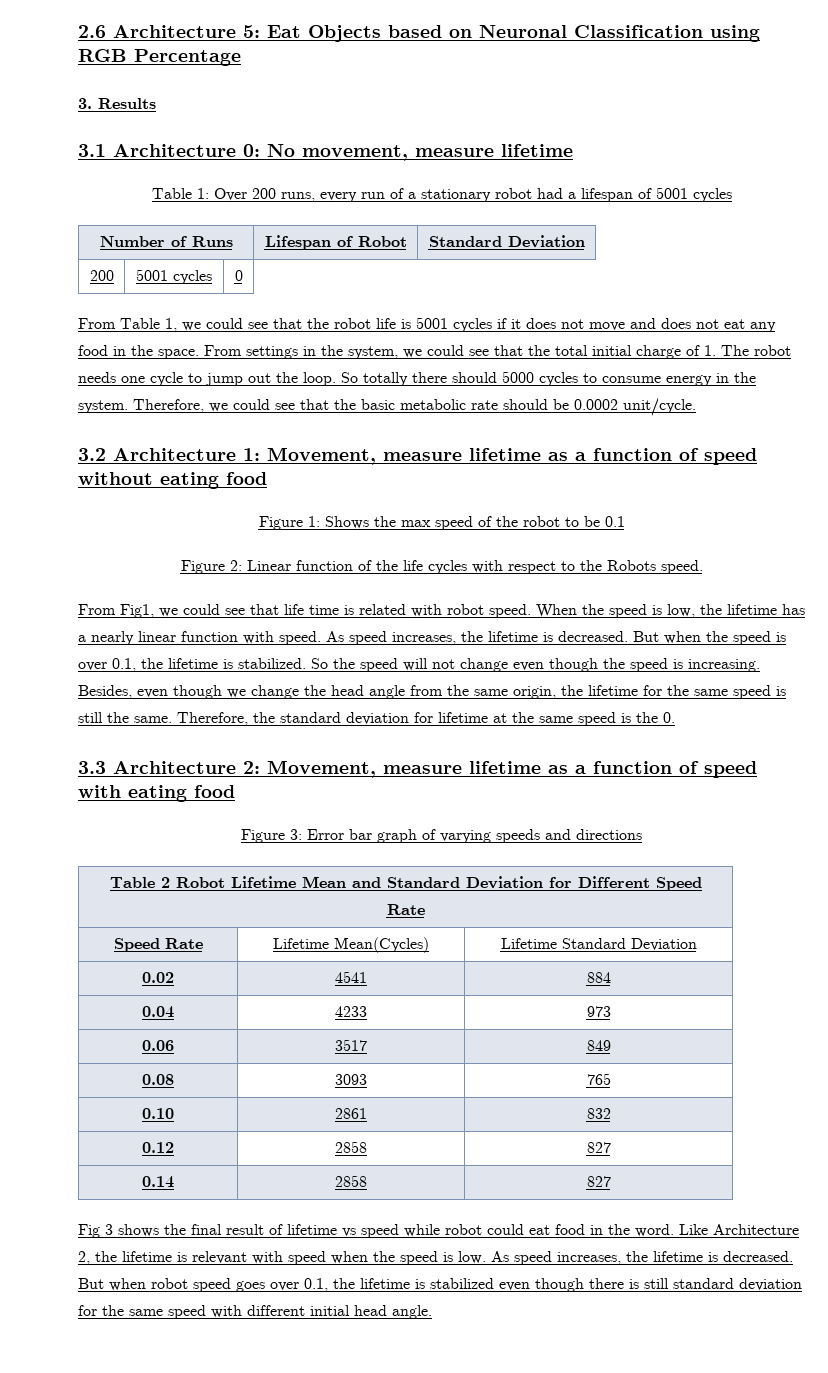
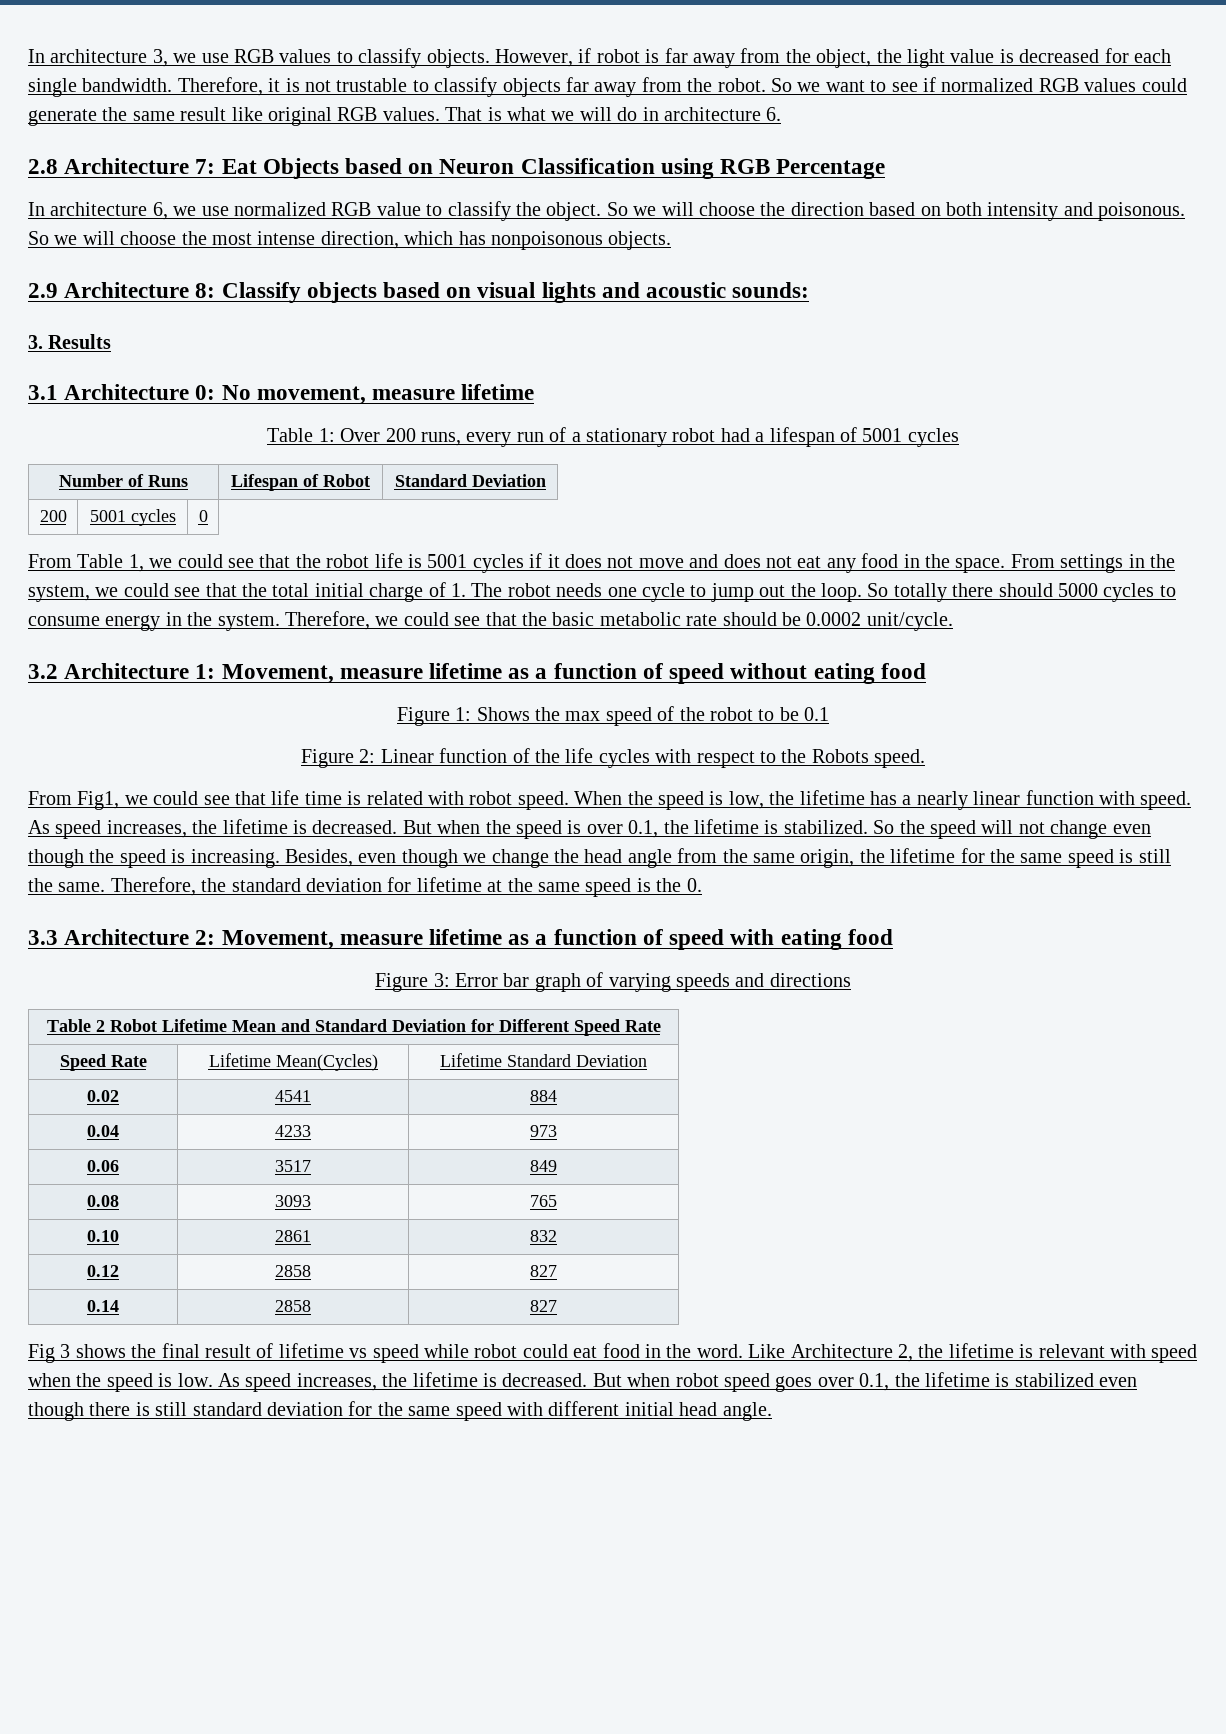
[78,25,260,38] 2.6 Architecture 5: -> [28,48,1171,68] [28,77,1187,97] [28,107,782,126] [28,158,216,174] In architecture 3, we use RGB values to classify objects. However, if robot is far away from the object, the light value is decreased for each single bandwidth. Therefore, it is not trustable to classify objects far away from the robot. So we want to see if normalized RGB values could generate the same result like original RGB values. That is what we will do in architecture 6. // 2.8 Architecture 7:
[479,25,567,38] Neuronal -> [439,159,515,174] Neuron
(241, 57) none -> [28,201,1186,221] [28,231,672,250] [28,282,810,303] // In architecture 6, we use normalized RGB value to classify the object. So we will choose the direction based on both intensity and poisonous. So we will choose the most intense direction, which has nonpoisonous objects. // 2.9 Architecture 8: Classify objects based on visual lights and acoustic sounds:

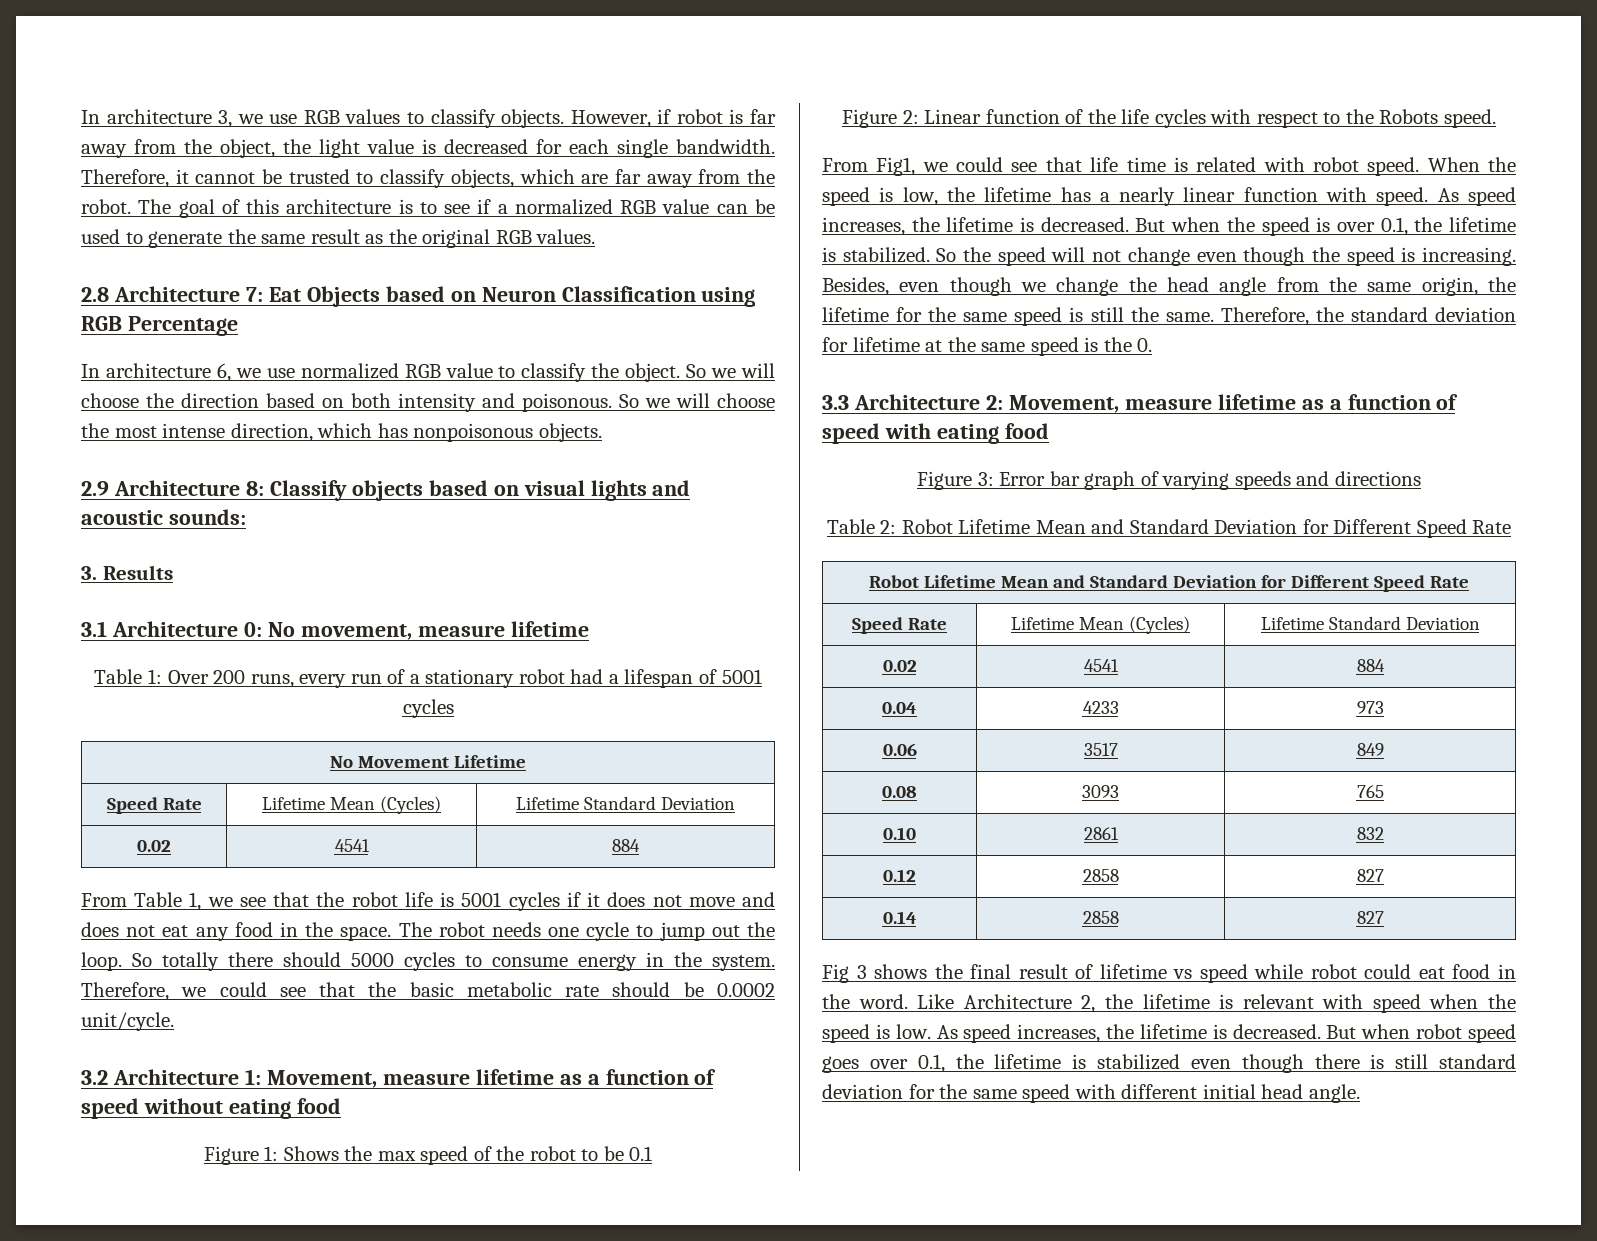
[285,77,561,97] is not trustable to classify objects -> [195,169,609,188] cannot be trusted to classify objects, which are
[770,78,865,92] So we want -> [138,199,413,218] The goal of this architecture is
[941,78,1187,92] normalized RGB values could -> [497,199,775,215] [81,229,143,244] a normalized RGB value can be used to
[231,107,263,121] like -> [365,229,417,244] as the
[445,107,782,121] That is what we will do in architecture 6. -> (596, 236) none
[59,474,188,487] [231,474,370,491] [394,474,546,487] [39,510,67,522] [89,509,176,526] [198,510,208,522] Number of Runs | Lifespan of Robot | Standard Deviation // 200 | 5001 cycles | 0 -> [330,755,526,768] [106,797,202,814] [262,796,441,814] [516,796,735,810] [137,840,171,852] [334,839,370,852] [612,839,640,852] No Movement Lifetime // Speed Rate | Lifetime Mean (Cycles) | Lifetime Standard Deviation // 0.02 | 4541 | 884
[177,554,223,568] could -> (233, 902) none
[1010,554,1175,573] [28,582,466,602] From settings in the system, we could see that the total initial charge of 1. -> (392, 933) none
[46,1019,105,1032] // Table 2 -> [826,519,1512,538] // Table 2: Robot Lifetime Mean and Standard Deviation for Different Speed Rate //
[275,1054,378,1071] Mean(Cycles) -> [1079,616,1190,634] Mean (Cycles)

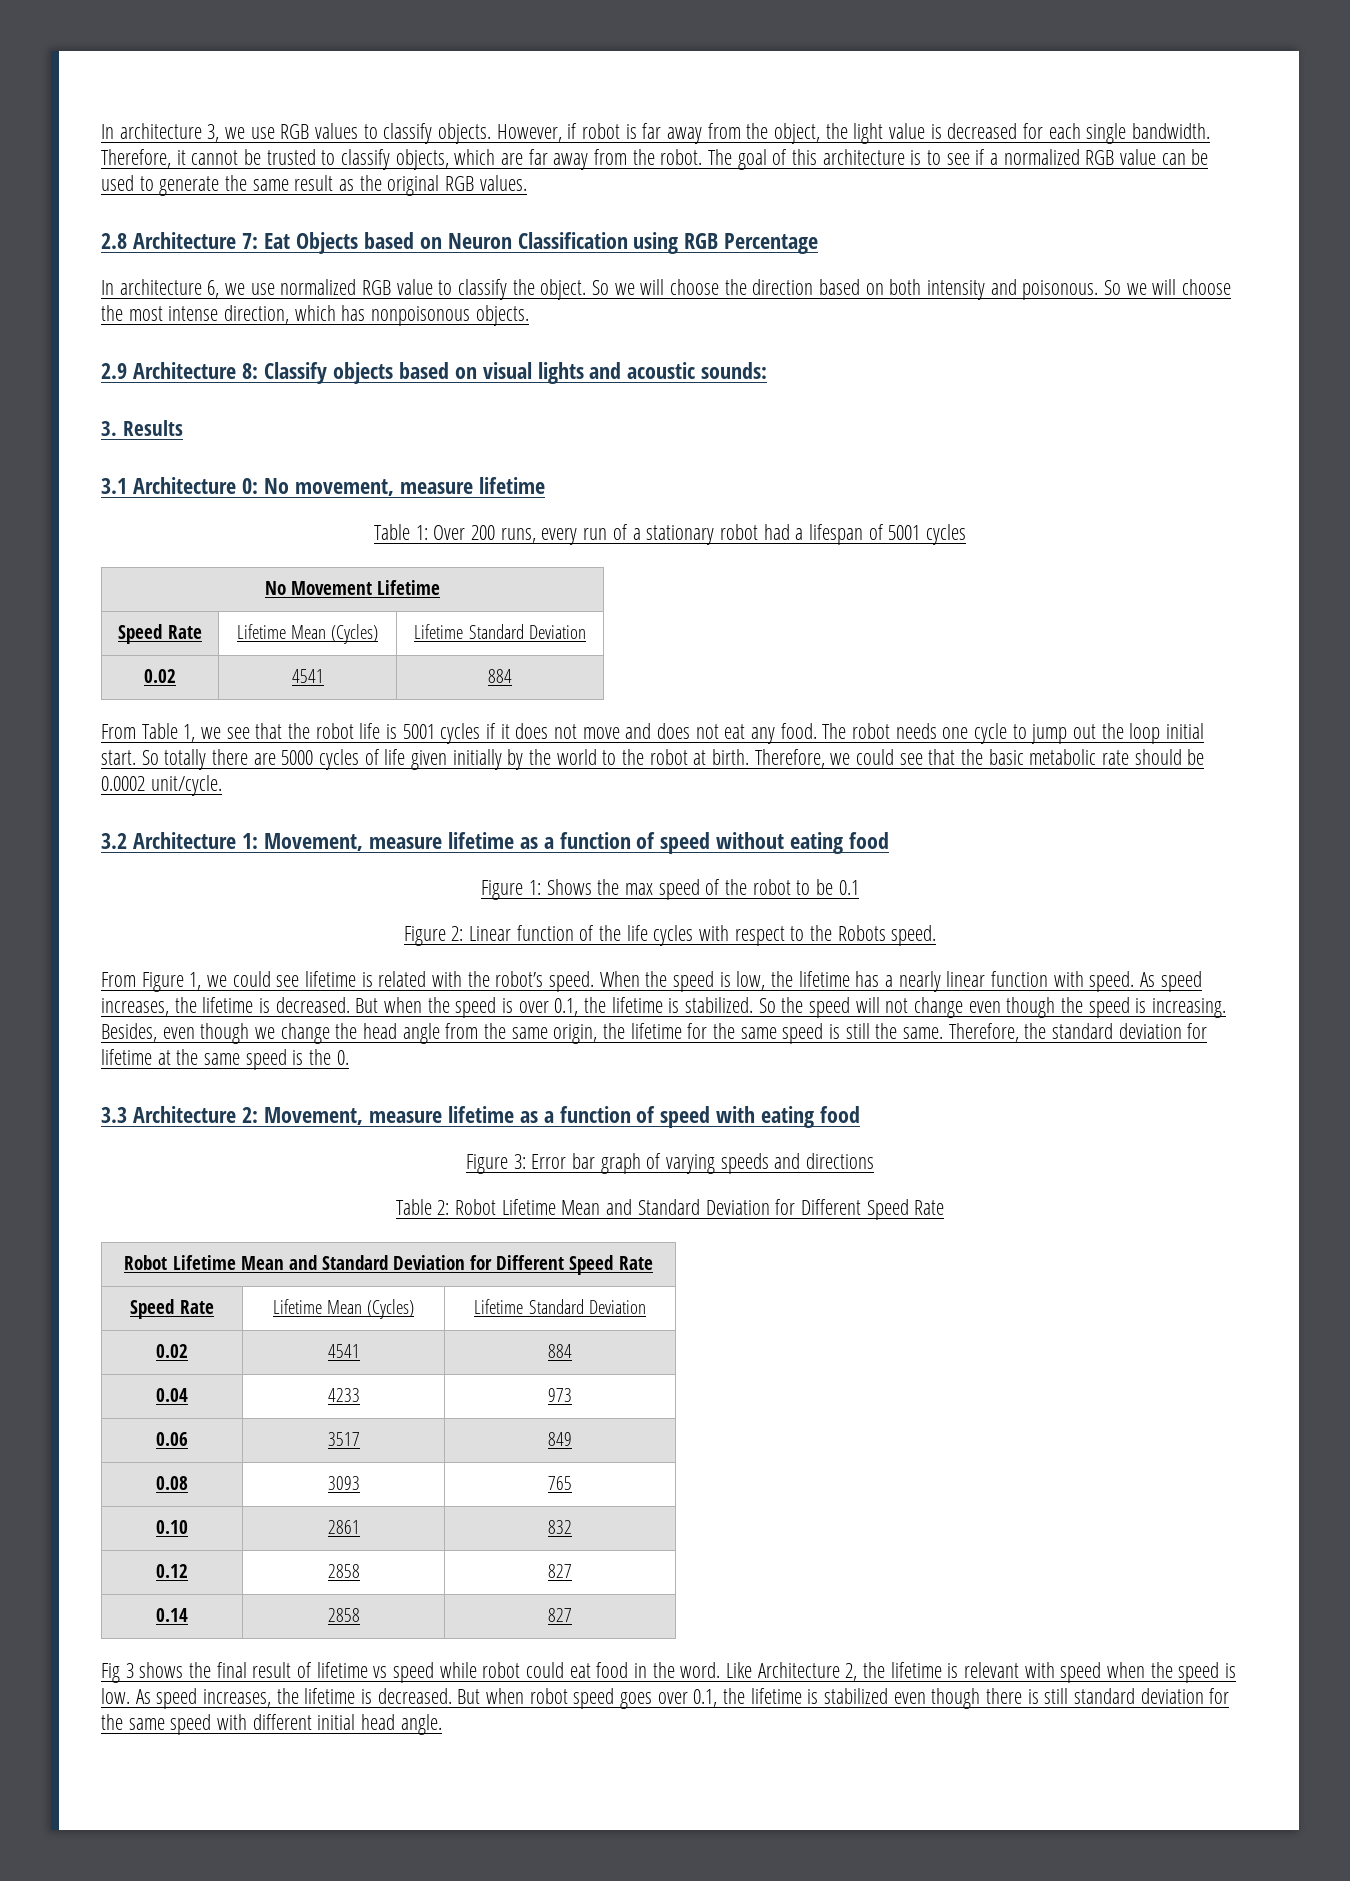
[234,922,392,941] food in the space. -> [780,723,817,739] food.
[81,952,122,971] loop. -> [1129,723,1205,744] [101,750,136,765] loop initial start.
[283,952,341,967] should -> [253,753,276,765] are
[465,952,775,971] to consume energy in the system. -> [364,749,750,770] of life given initially by the world to the robot at birth.
[876,157,1166,176] Fig1, we could see that life time -> [141,971,357,992] Figure 1, we could see lifetime
[1312,157,1359,172] robot -> [467,971,544,987] the robot’s

